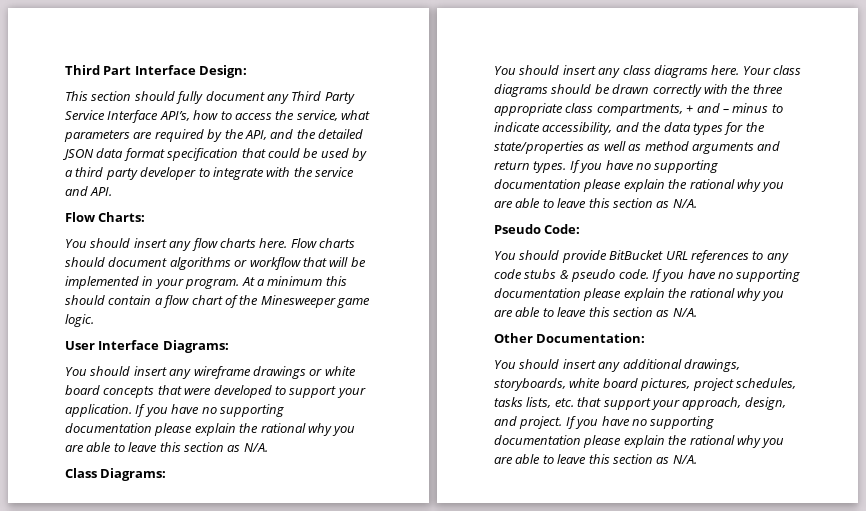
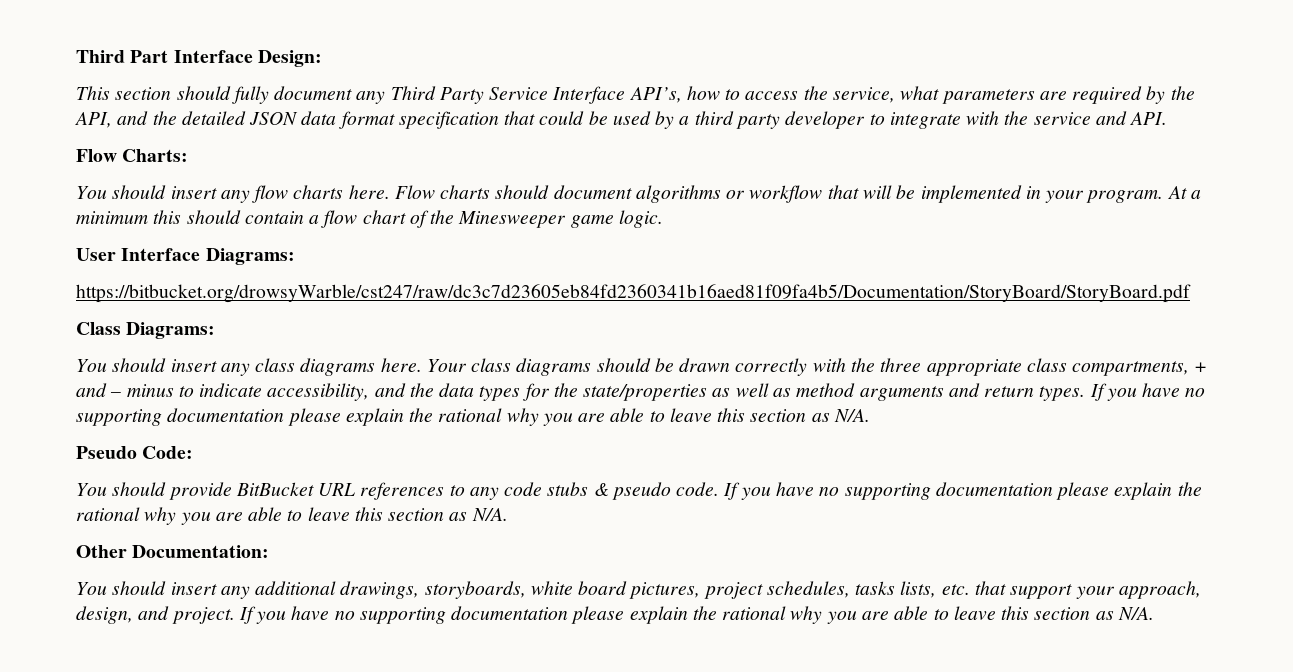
[65,366,356,379] [65,385,366,398] [65,404,284,417] [65,423,356,436] [65,442,268,452] You should insert any wireframe drawings or white board concepts that were developed to support your application. If you have no supporting documentation please explain the rational why you are able to leave this section as N/A. -> [76,284,1191,303] https://bitbucket.org/drowsyWarble/cst247/raw/dc3c7d23605eb84fd2360341b16aed81f09fa4b5/Documentation/StoryBoard/StoryBoard.pdf

